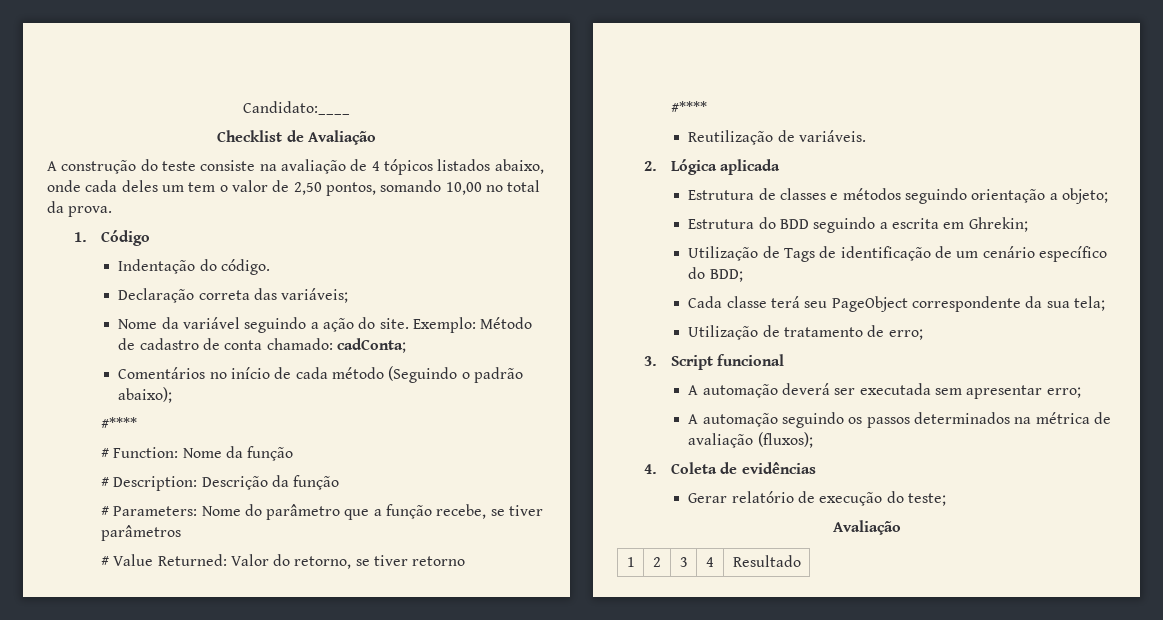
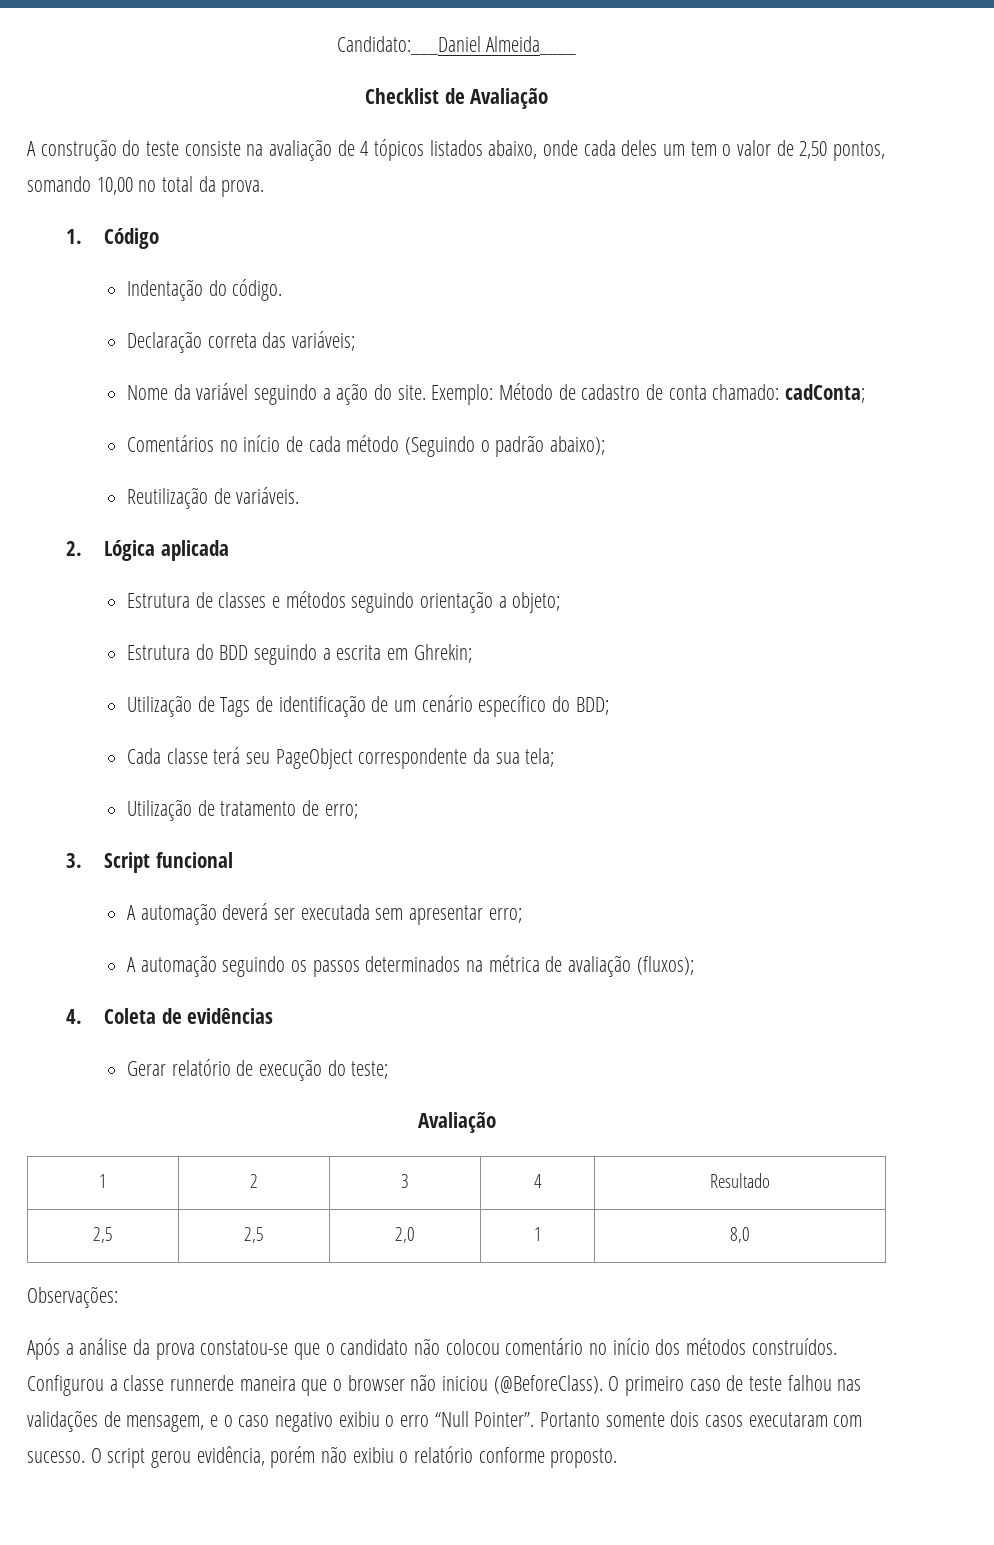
[243,101,350,115] Candidato:____ -> [336,36,577,55] Candidato:___Daniel Almeida____
[100,417,137,429] [100,446,294,461] [100,475,340,491] [100,504,544,520] [100,525,181,541] [100,554,466,569] [670,101,707,113] // #**** // # Function: Nome da função // # Description: Descrição da função // # Parameters: Nome do parâmetro que a função recebe, se tiver parâmetros // # Value Returned: Valor do retorno, se tiver retorno // #**** -> (606, 445) none
(801, 561) none -> [93,1227,113,1243] [244,1227,264,1243] [395,1227,416,1243] [533,1227,542,1241] [730,1227,750,1243] [27,1286,118,1308] [27,1338,837,1360] [27,1374,862,1396] [27,1410,863,1432] [27,1446,618,1468] // 2,5 | 2,5 | 2,0 | 1 | 8,0 // Observações: // Após a análise da prova constatou-se que o candidato não colocou comentário no início dos métodos construídos. Configurou a classe runnerde maneira que o browser não iniciou (@BeforeClass). O primeiro caso de teste falhou nas validações de mensagem, e o caso negativo exibiu o erro “Null Pointer”. Portanto somente dois casos executaram com sucesso. O script gerou evidência, porém não exibiu o relatório conforme proposto.

